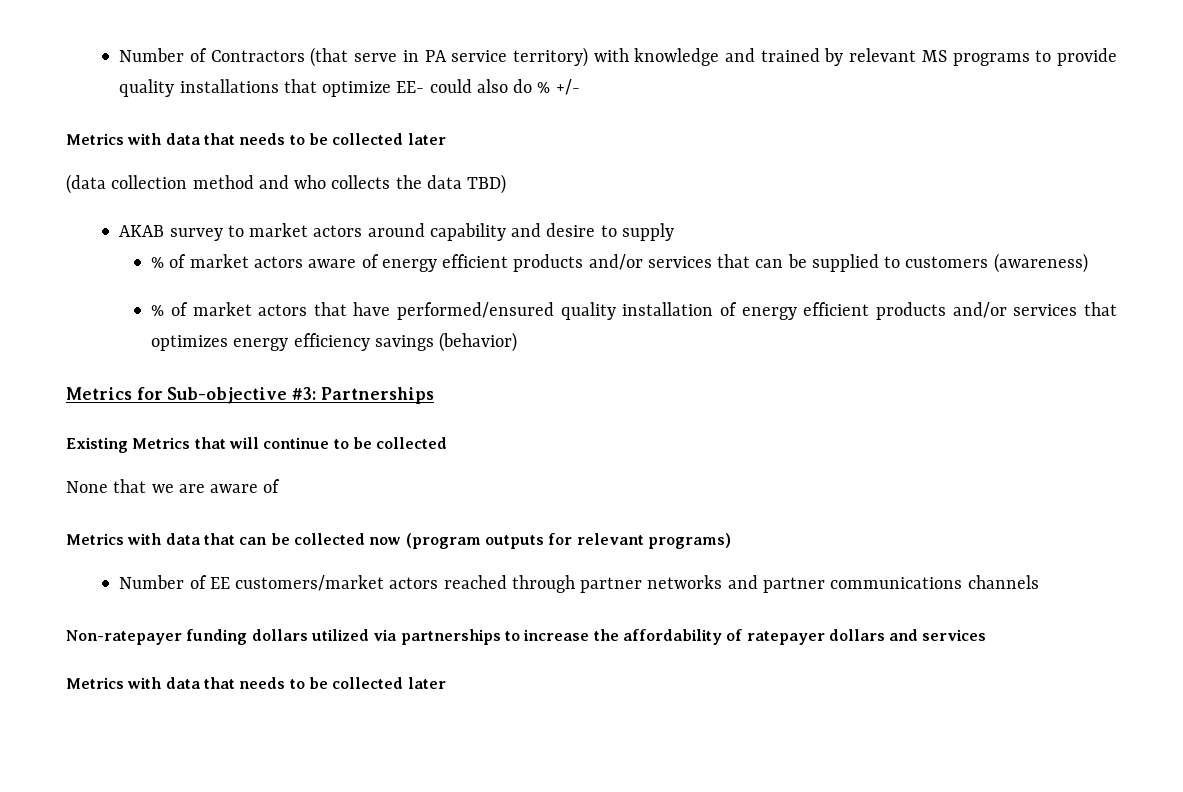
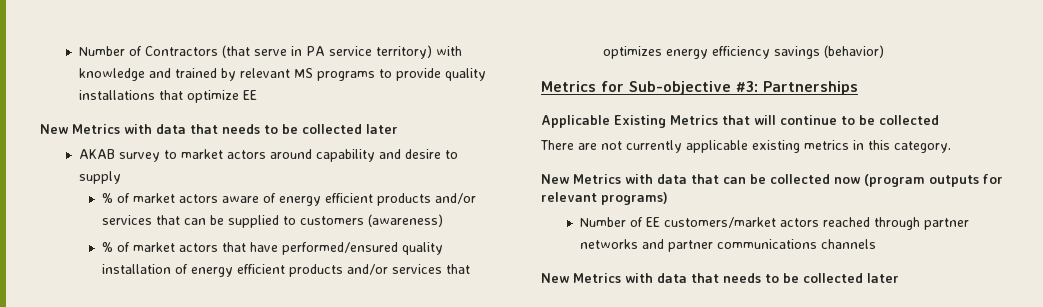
[396,79,580,95] [66,133,446,145] [66,174,507,194] EE- could also do % +/- // Metrics with data that needs to be collected later // (data collection method and who collects the data TBD) -> [242,90,257,100] [40,124,398,134] EE // New Metrics with data that needs to be collected later
(434, 395) none -> [541,115,610,128] Applicable
[66,479,281,493] None that we are aware of // -> [540,140,951,153] [541,174,569,184] There are not currently applicable existing metrics in this category. // New
[66,629,987,645] Non-ratepayer funding dollars utilized via partnerships to increase the affordability of ratepayer dollars and services // -> [541,273,569,283] New

